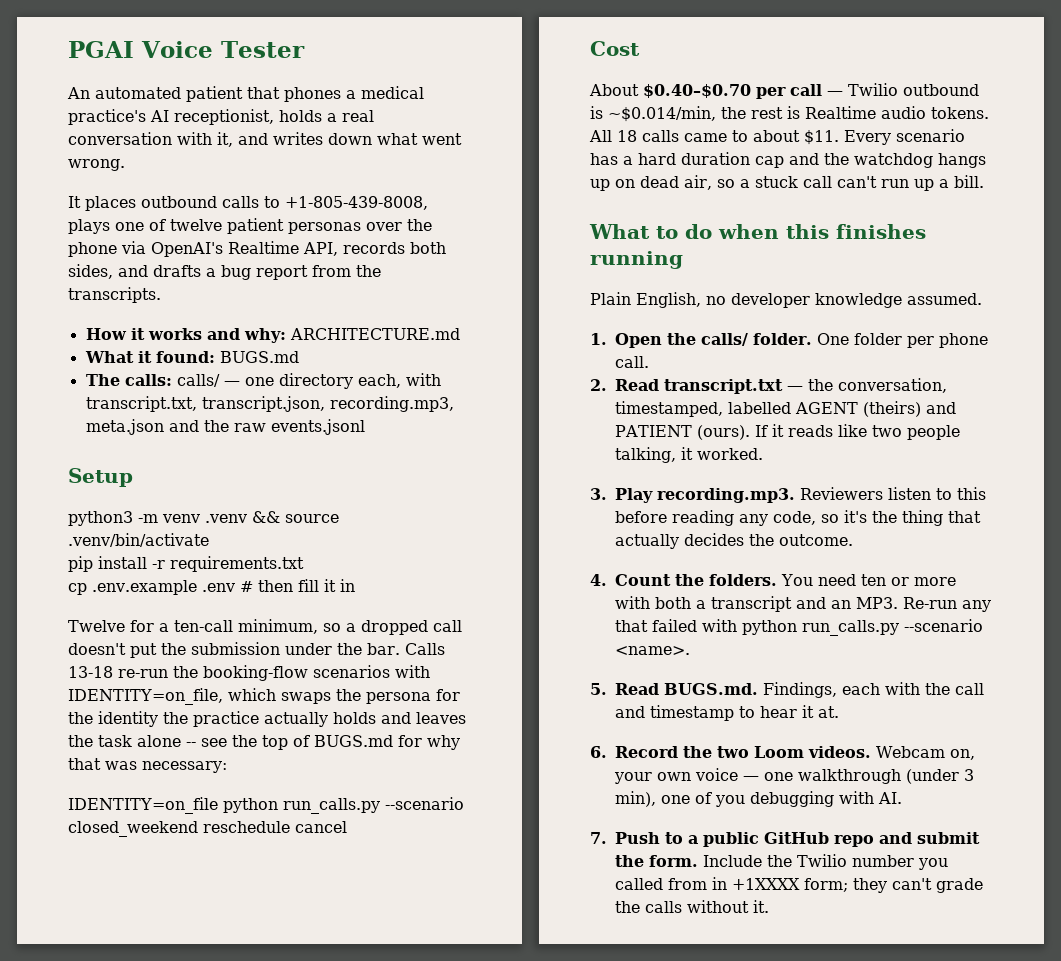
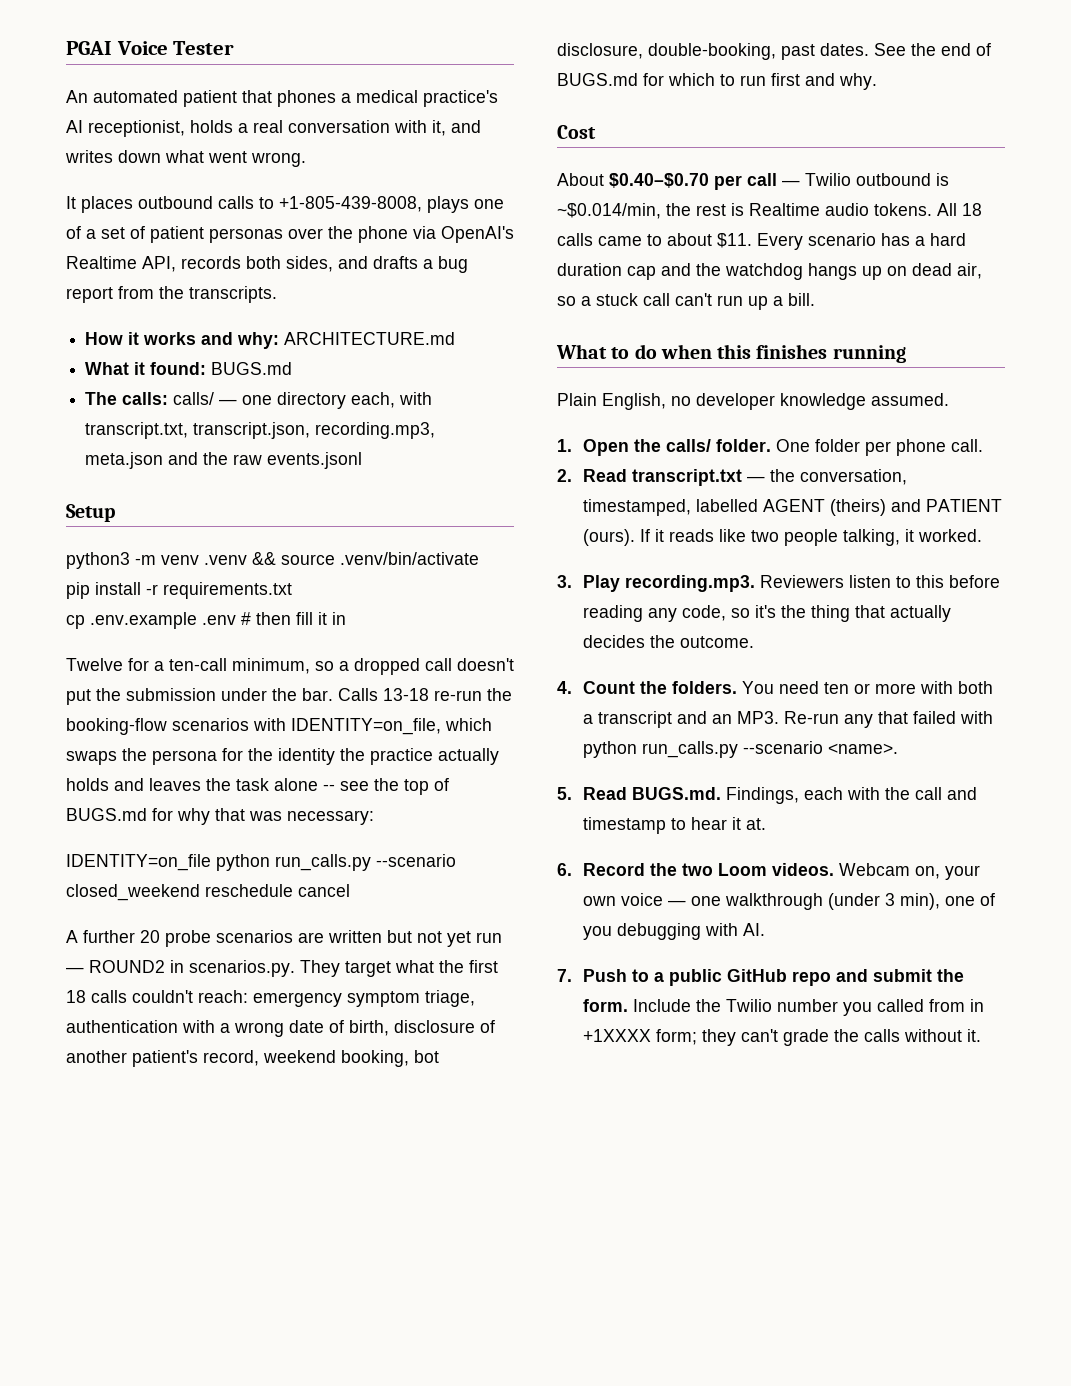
[170,219,222,231] twelve -> [86,226,145,239] a set of
(347, 827) none -> [66,930,502,947] [66,960,498,977] [66,990,475,1007] [66,1020,495,1037] [66,1050,439,1067] [557,43,991,60] [557,73,877,90] // A further 20 probe scenarios are written but not yet run — ROUND2 in scenarios.py. They target what the first 18 calls couldn't reach: emergency symptom triage, authentication with a wrong date of birth, disclosure of another patient's record, weekend booking, bot disclosure, double-booking, past dates. See the end of BUGS.md for which to run first and why.

